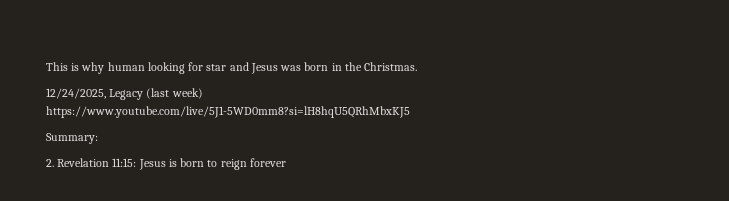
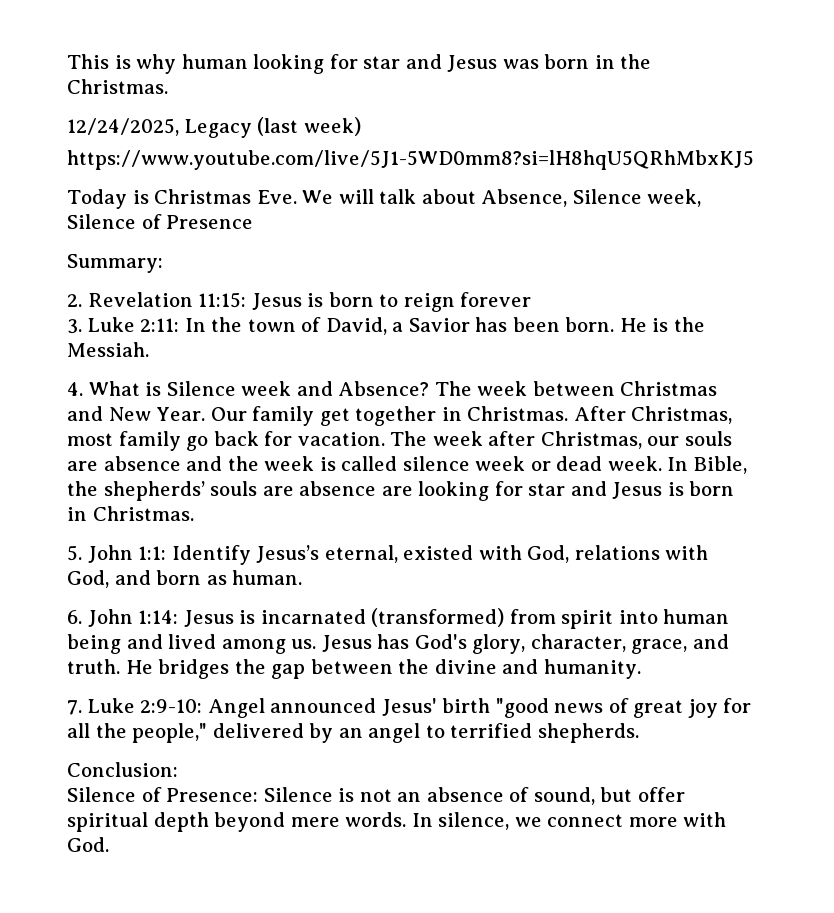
(410, 112) none -> [67,189,702,209] [67,214,254,229] // Today is Christmas Eve. We will talk about Absence, Silence week, Silence of Presence
(286, 162) none -> [67,317,706,335] [67,342,149,357] [67,381,718,396] [67,406,733,426] [67,431,732,451] [67,456,747,474] [67,481,735,501] [67,506,194,521] [67,545,709,565] [67,570,303,588] [67,608,730,629] [67,634,729,654] [67,659,641,679] [67,698,752,718] [67,723,639,743] [67,762,178,777] [67,787,685,805] [67,812,727,832] [67,837,109,852] // 3. Luke 2:11: In the town of David, a Savior has been born. He is the Messiah. // 4. What is Silence week and Absence? The week between Christmas and New Year. Our family get together in Christmas. After Christmas, most family go back for vacation. The week after Christmas, our souls are absence and the week is called silence week or dead week. In Bible, the shepherds’ souls are absence are looking for star and Jesus is born in Christmas. // 5. John 1:1: Identify Jesus’s eternal, existed with God, relations with God, and born as human. // 6. John 1:14: Jesus is incarnated (transformed) from spirit into human being and lived among us. Jesus has God's glory, character, grace, and truth. He bridges the gap between the divine and humanity. // 7. Luke 2:9-10: Angel announced Jesus' birth "good news of great joy for all the people," delivered by an angel to terrified shepherds. // Conclusion: // Silence of Presence: Silence is not an absence of sound, but offer spiritual depth beyond mere words. In silence, we connect more with God.

